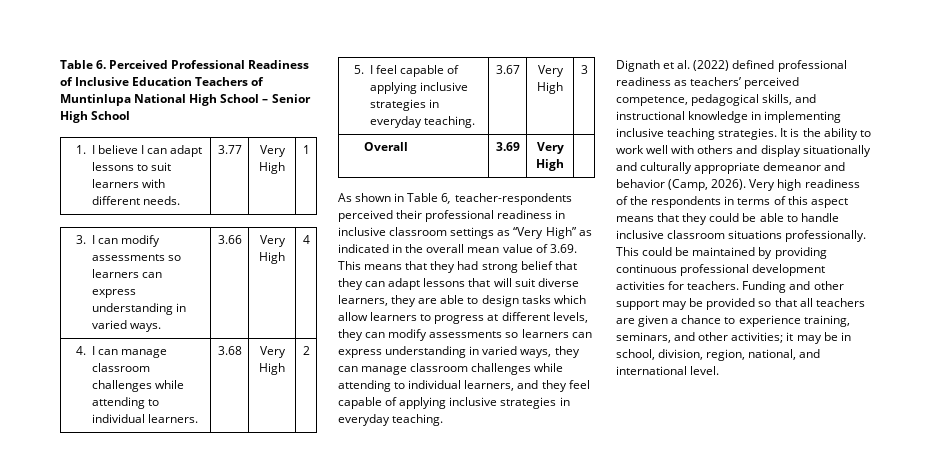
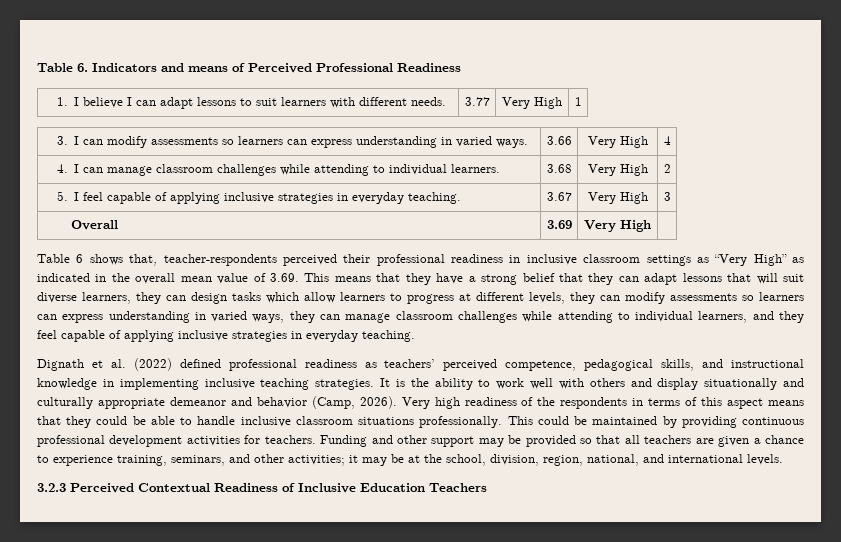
(107, 64) none -> [92,63,245,72] Indicators and means of
[60,77,265,86] [60,94,311,106] [60,111,131,123] of Inclusive Education Teachers of Muntinlupa National High School – Senior High School -> (461, 67) none
[338,193,452,204] As shown in Table 6, -> [37,254,158,266] Table 6 shows that,
[457,261,479,270] had -> [436,273,476,284] have a
[418,295,479,304] are able to -> [166,295,186,301] can
[840,332,851,341] in -> [408,454,442,463] at the
[690,366,720,375] level. -> [747,454,783,465] [37,483,487,493] levels. // 3.2.3 Perceived Contextual Readiness of Inclusive Education Teachers

